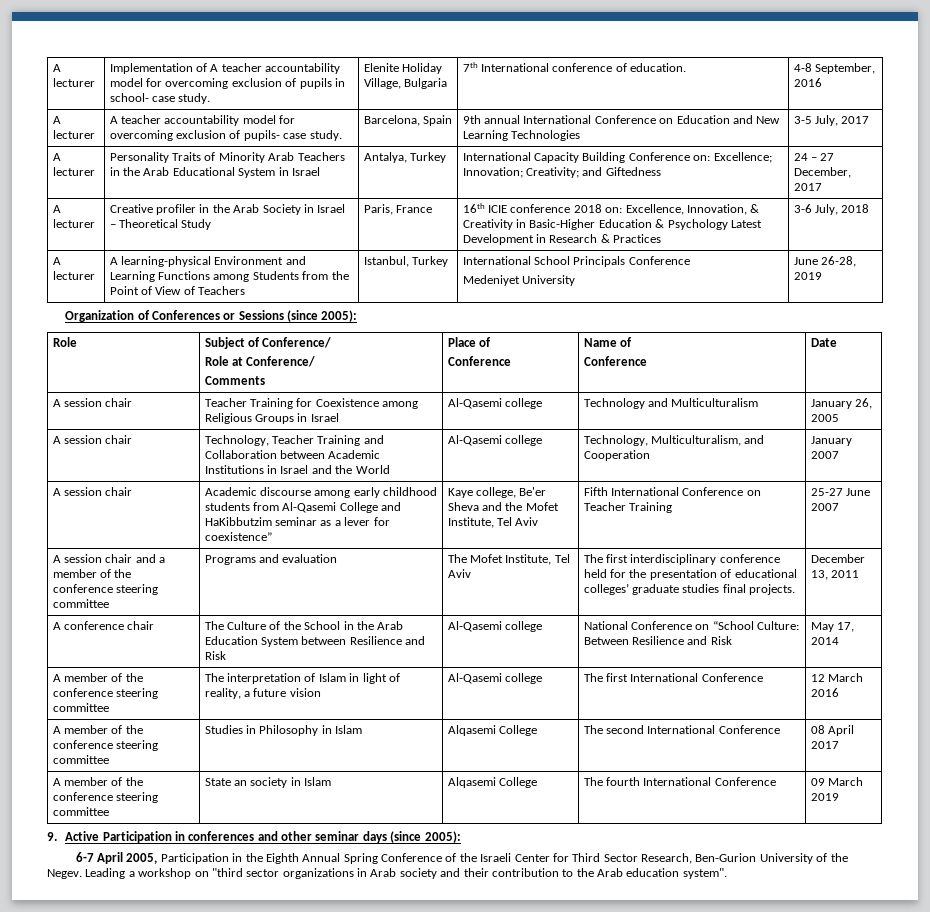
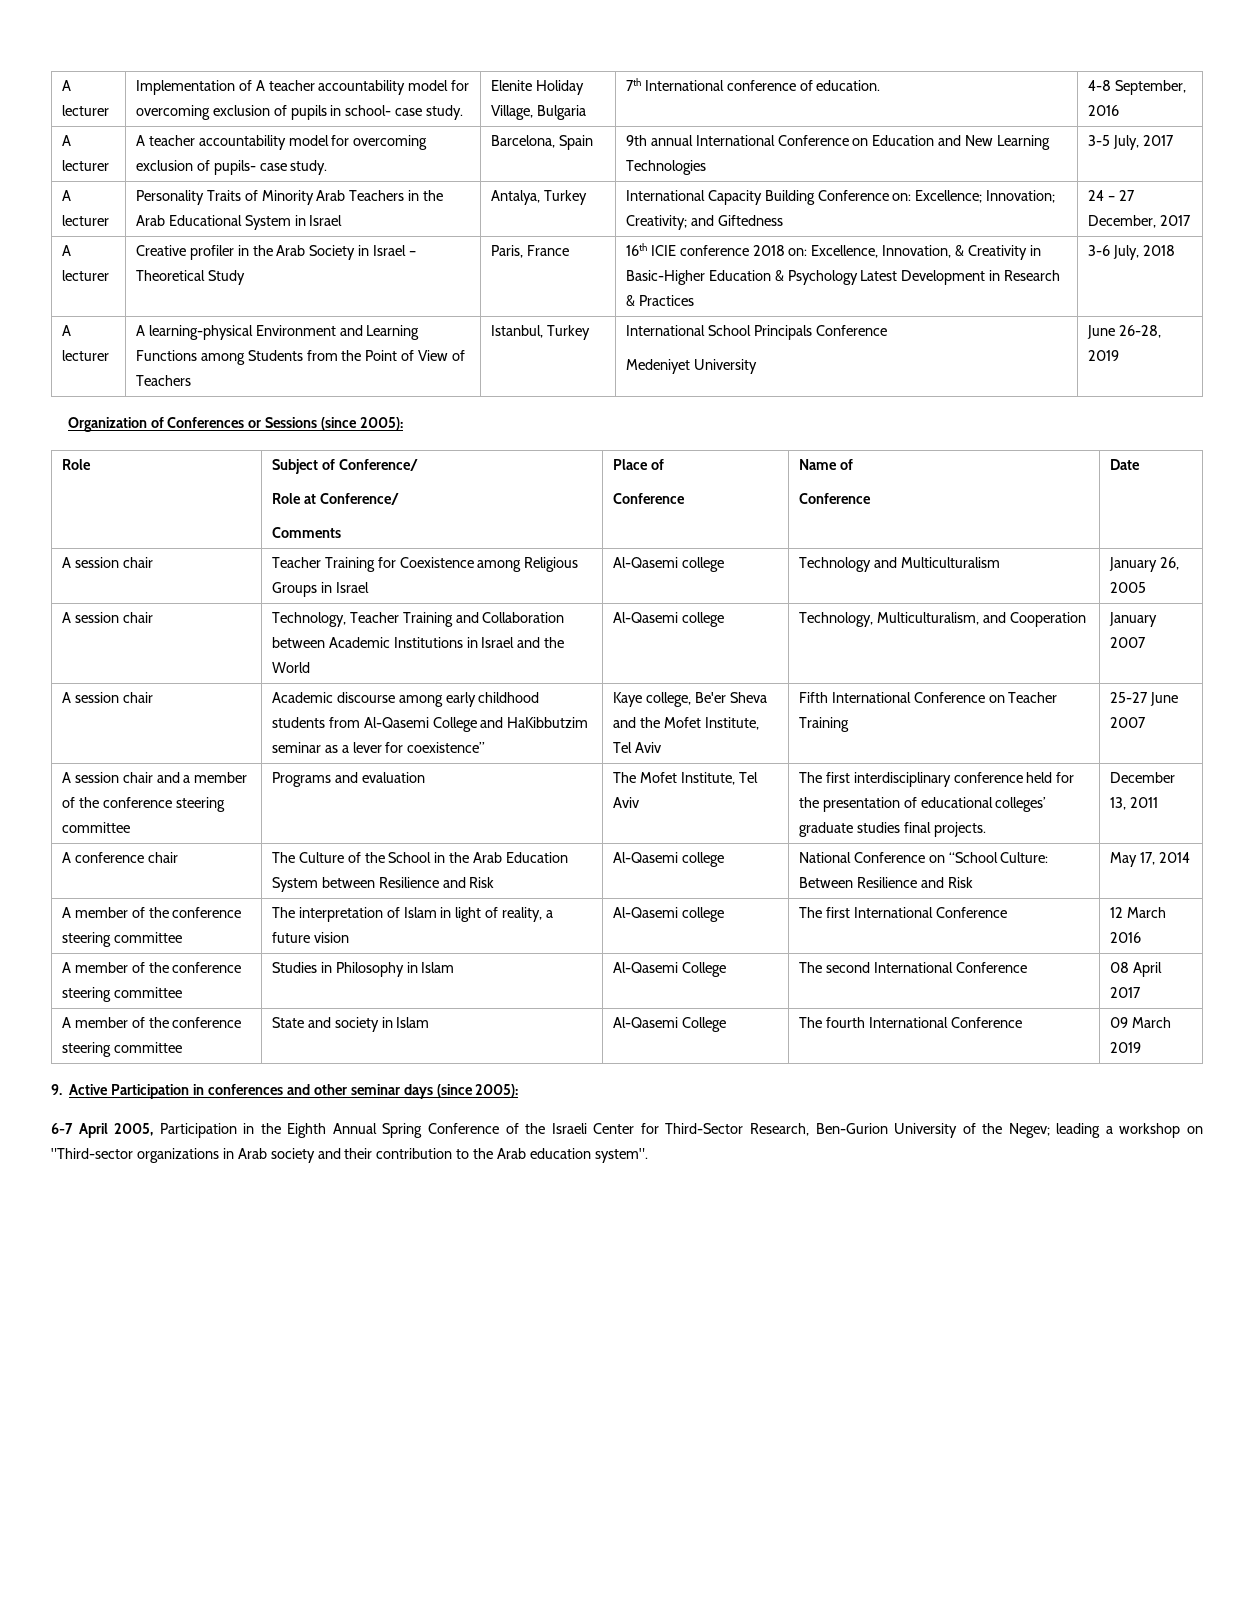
[447,725,496,736] Alqasemi -> [612,962,678,973] Al-Qasemi
[234,780,248,786] an -> [307,1017,331,1028] and
[447,777,496,788] Alqasemi -> [612,1017,678,1028] Al-Qasemi
[572,853,638,862] Third Sector -> [665,1123,744,1134] Third-Sector
[47,868,126,879] Negev. Leading -> [1008,1123,1101,1138] Negev; leading
[211,868,280,877] "third sector -> [51,1148,133,1159] "Third-sector

